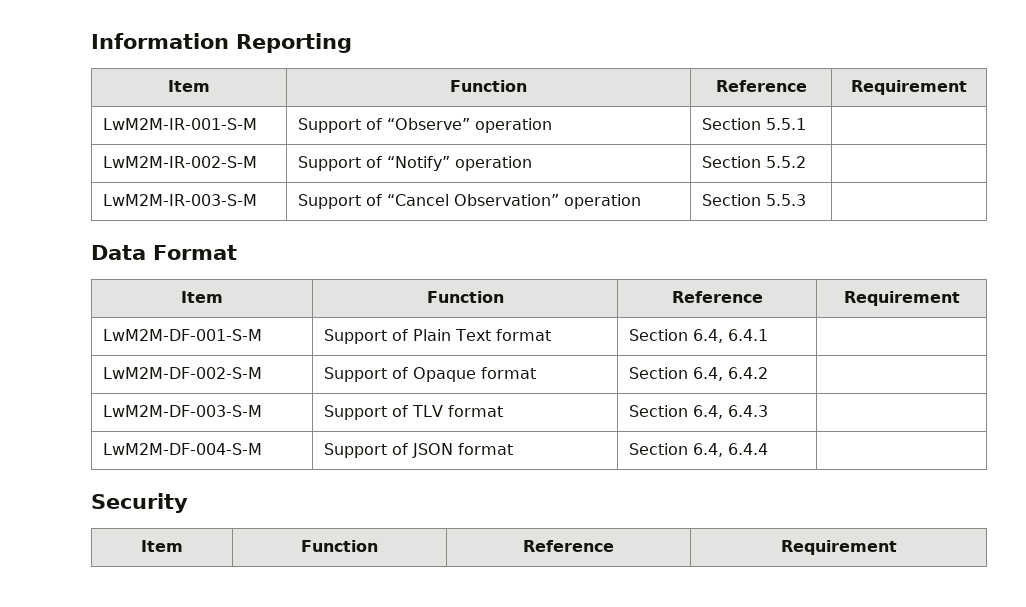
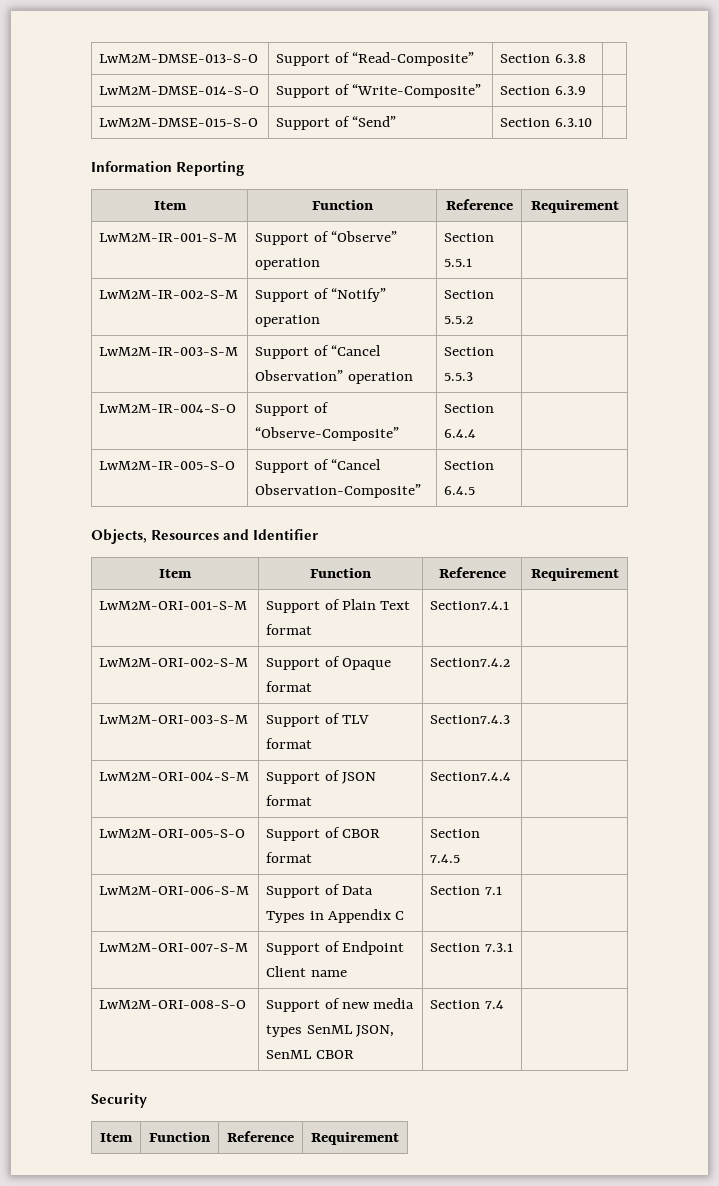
(91, 41) none -> [99,54,259,63] [276,52,474,66] [500,54,586,63] [99,86,260,95] [276,84,481,98] [500,86,586,95] [99,118,259,127] [276,116,396,130] [500,118,592,127] LwM2M-DMSE-013-S-O | Support of “Read-Composite” | Section 6.3.8 | // LwM2M-DMSE-014-S-O | Support of “Write-Composite” | Section 6.3.9 | // LwM2M-DMSE-015-S-O | Support of “Send” | Section 6.3.10 | //
[91,245,237,260] [181,291,223,303] [426,291,504,303] [671,291,763,303] [843,291,960,306] [103,329,263,341] // Data Format // Item | Function | Reference | Requirement // LwM2M-DF-001-S-M -> [99,404,237,413] [255,402,329,416] [255,427,400,441] [444,404,495,413] [444,429,477,438] [99,461,236,470] [255,459,381,473] [255,484,422,498] [444,461,495,470] [444,486,476,495] [91,529,319,544] [159,569,192,578] [310,568,371,578] [438,567,506,578] [530,568,619,581] [99,601,248,610] // LwM2M-IR-004-S-O | Support of “Observe-Composite” | Section 6.4.4 | // LwM2M-IR-005-S-O | Support of “Cancel Observation-Composite” | Section 6.4.5 | // Objects, Resources and Identifier // Item | Function | Reference | Requirement // LwM2M-ORI-001-S-M
[629,329,769,343] [103,367,263,379] Section 6.4, 6.4.1 | // LwM2M-DF-002-S-M -> [430,601,510,610] [99,658,249,667] Section7.4.1 | // LwM2M-ORI-002-S-M
[629,367,769,381] [103,405,263,417] Section 6.4, 6.4.2 | // LwM2M-DF-003-S-M -> [430,658,511,667] [99,715,249,724] Section7.4.2 | // LwM2M-ORI-003-S-M
[629,405,769,419] [103,443,263,455] Section 6.4, 6.4.3 | // LwM2M-DF-004-S-M -> [430,715,511,724] [99,772,250,781] Section7.4.3 | // LwM2M-ORI-004-S-M
[629,443,769,457] Section 6.4, 6.4.4 -> [430,772,512,781] [99,829,246,838] [266,827,380,841] [266,852,313,863] [430,829,481,838] [430,854,461,863] [99,886,250,895] [266,884,373,898] [266,909,405,923] [430,886,502,895] [99,943,249,952] [266,941,404,955] [266,966,347,977] [430,943,513,952] [99,1000,247,1009] [266,998,415,1012] [266,1025,394,1037] [266,1050,354,1059] [430,1000,504,1009] Section7.4.4 | // LwM2M-ORI-005-S-O | Support of CBOR format | Section 7.4.5 | // LwM2M-ORI-006-S-M | Support of Data Types in Appendix C | Section 7.1 | // LwM2M-ORI-007-S-M | Support of Endpoint Client name | Section 7.3.1 | // LwM2M-ORI-008-S-O | Support of new media types SenML JSON, SenML CBOR | Section 7.4

